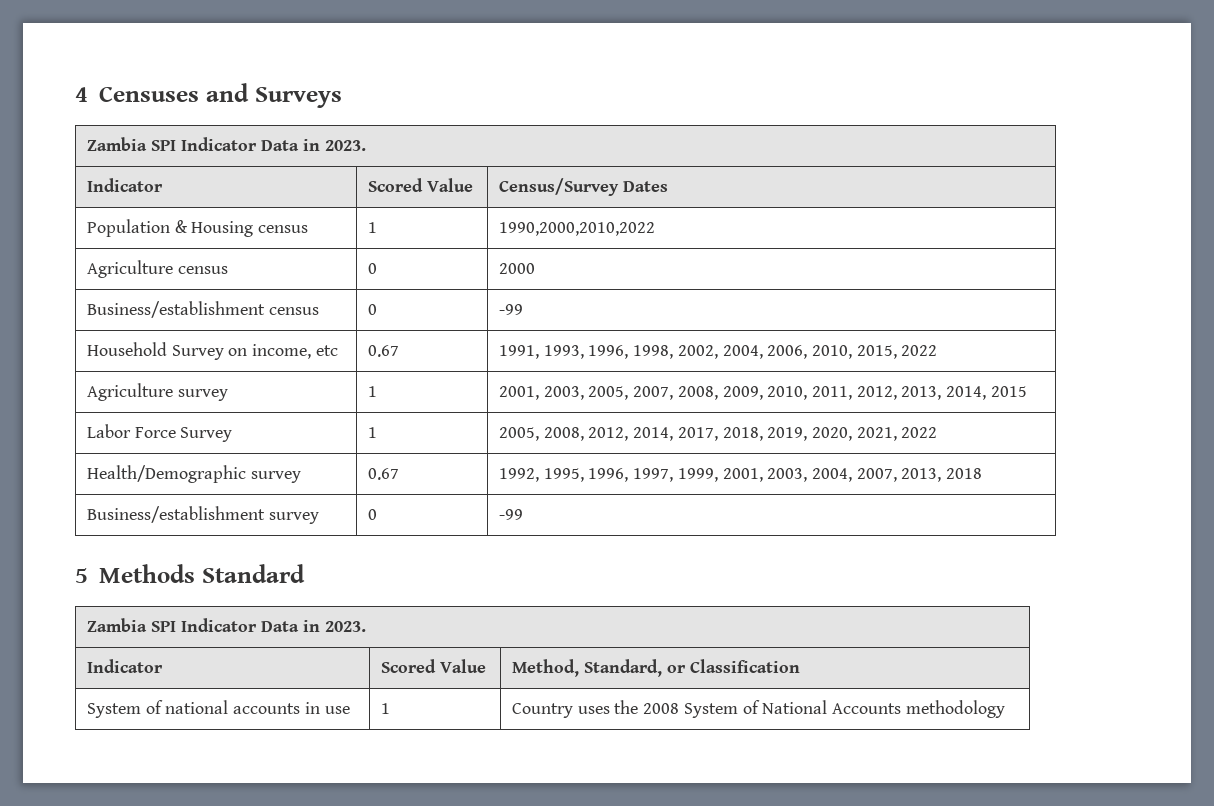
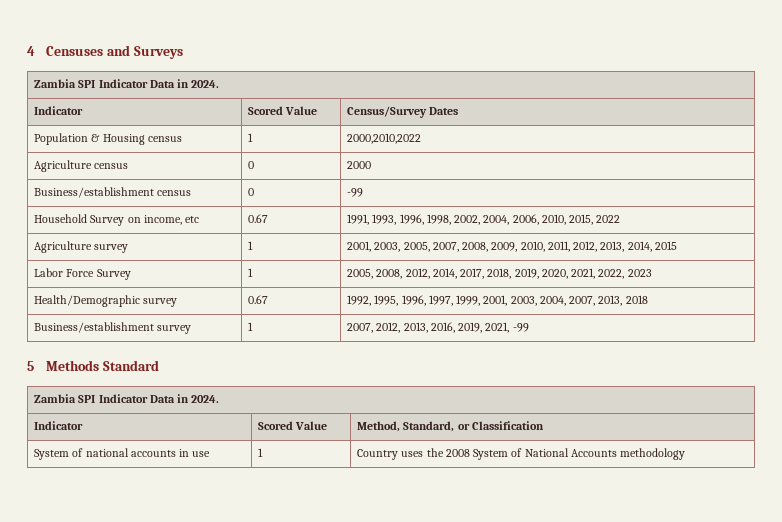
[324,140,366,151] 2023. -> [191,80,220,88] 2024.
[498,222,655,236] 1990,2000,2010,2022 -> [347,133,422,144] 2000,2010,2022
[901,427,938,438] 2022 -> [598,269,652,279] 2022, 2023
[367,509,377,520] 0 | -> [248,322,254,331] [347,322,510,333] 1 | 2007, 2012, 2013, 2016, 2019, 2021,
[324,621,366,632] 2023. -> [191,395,220,403] 2024.

